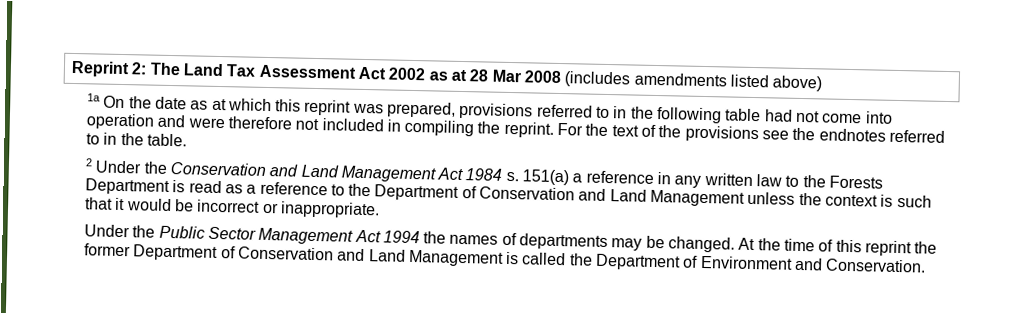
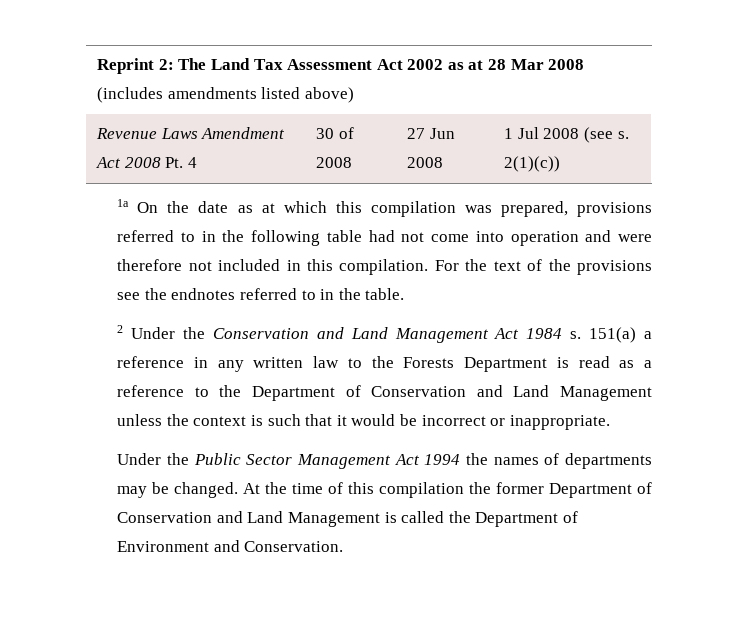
(823, 83) none -> [96,127,286,139] [96,157,197,168] [316,127,354,139] [316,157,353,168] [407,128,455,139] [407,157,444,168] [504,127,629,143] [504,156,561,172] // Revenue Laws Amendment Act 2008 Pt. 4 | 30 of 2008 | 27 Jun 2008 | 1 Jul 2008 (see s. 2(1)(c))
[304,99,352,116] reprint -> [370,201,456,217] compilation
[404,119,554,138] compiling the reprint. -> [306,259,429,275] this compilation.
[864,240,912,257] reprint -> [379,482,465,498] compilation

